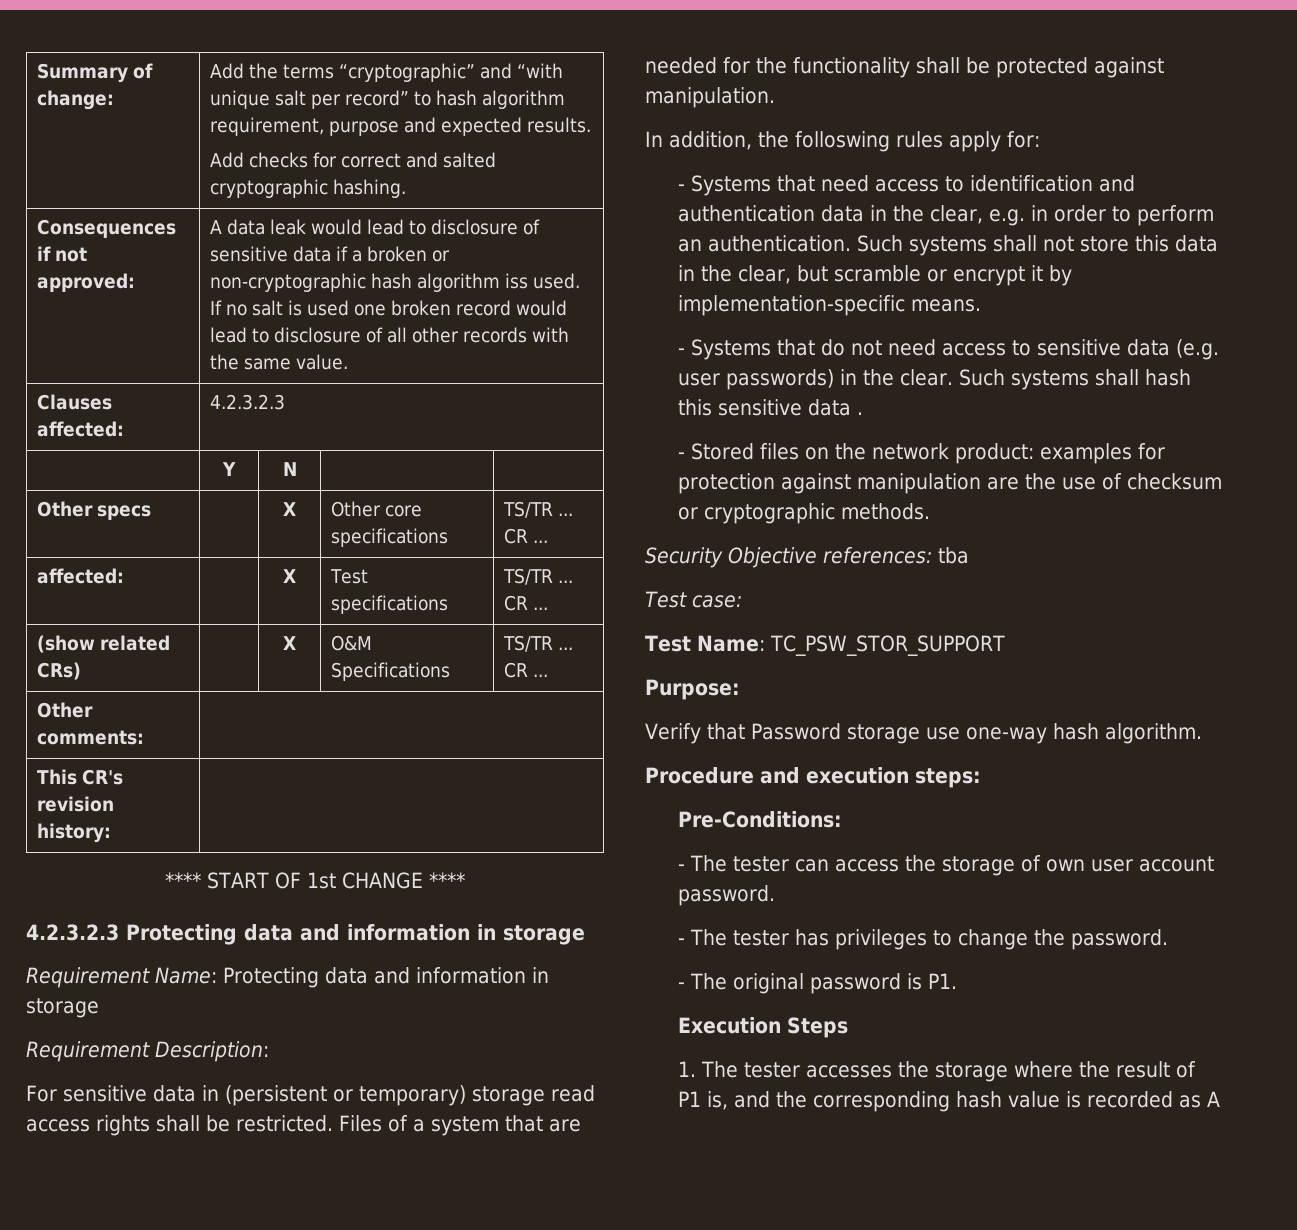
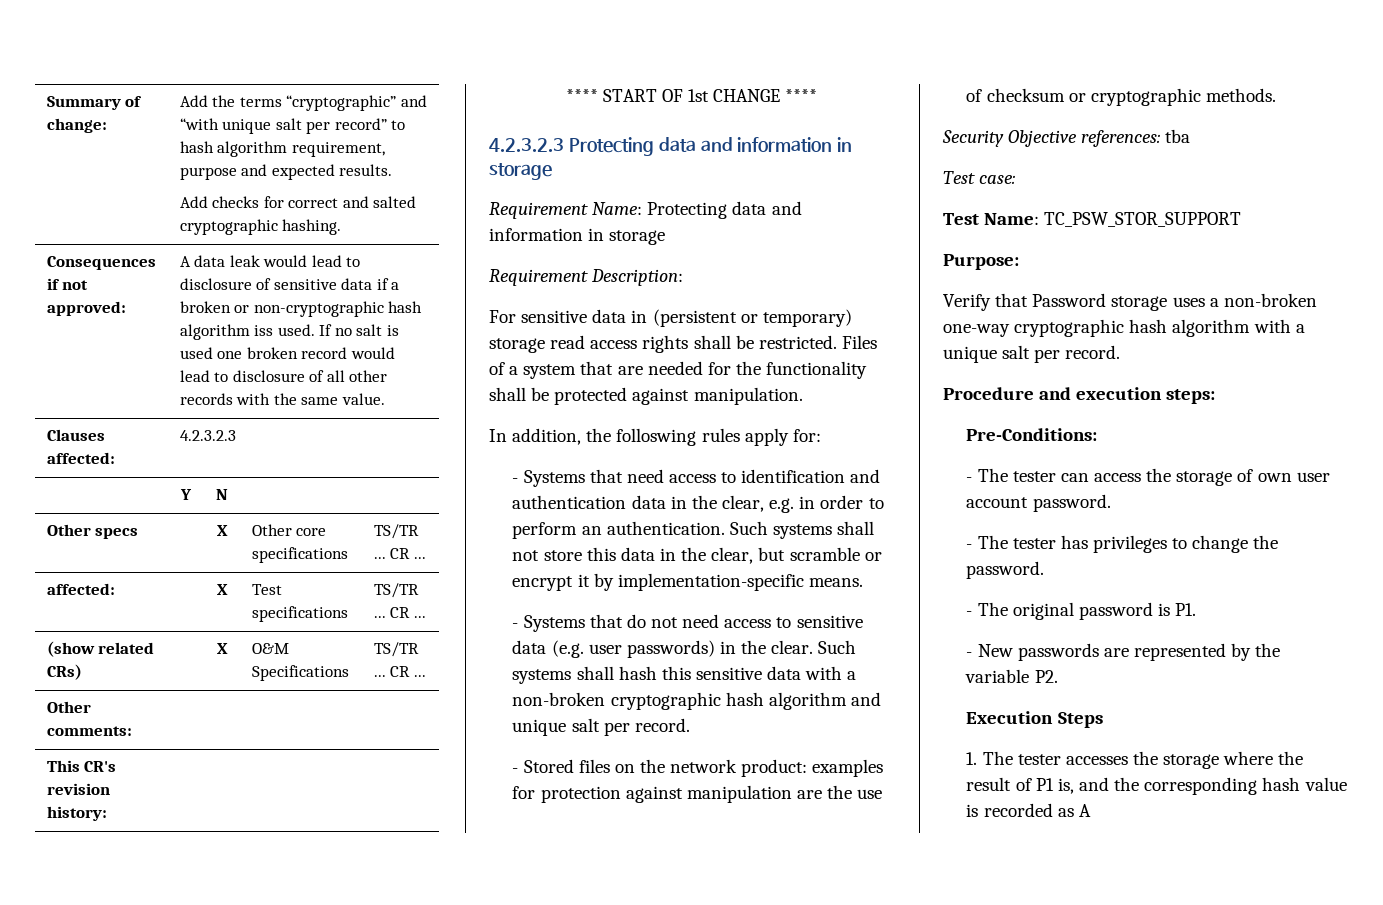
[856,412,863,415] . -> [805,666,857,680] [512,692,881,710] [512,718,690,736] with a non-broken cryptographic hash algorithm and unique salt per record.
[925,723,1202,744] use one-way hash algorithm. -> [1172,293,1317,307] [943,319,1305,337] [943,345,1121,363] uses a non-broken one-way cryptographic hash algorithm with a unique salt per record.
(957, 981) none -> [966,643,1281,661] [965,669,1058,683] // - New passwords are represented by the variable P2.

